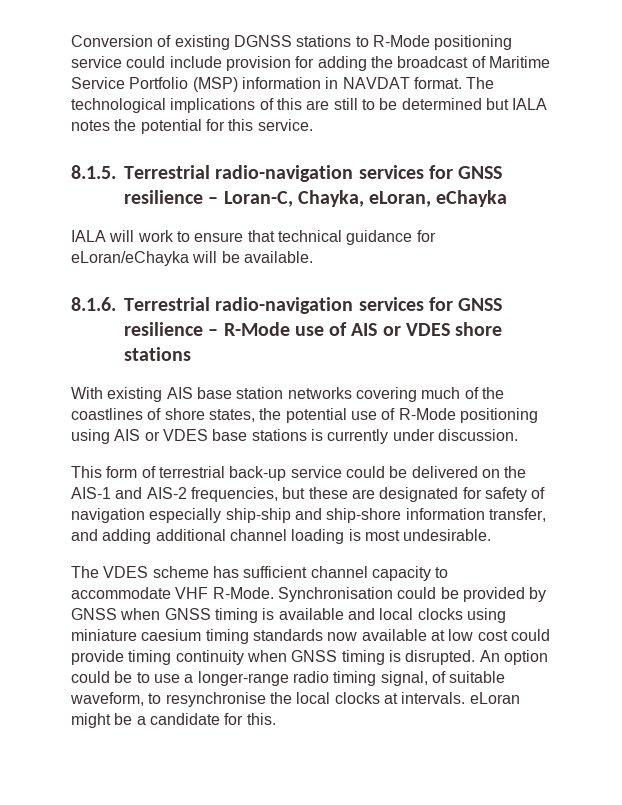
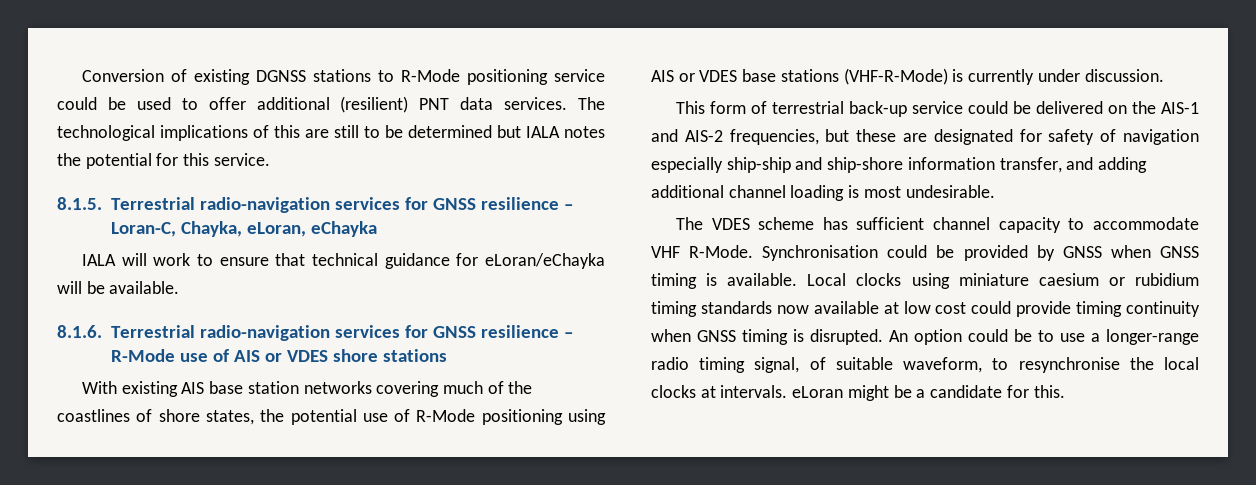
[169,56,550,71] [71,77,462,92] include provision for adding the broadcast of Maritime Service Portfolio (MSP) information in NAVDAT format. -> [107,96,568,113] be used to offer additional (resilient) PNT data services.
(307, 435) none -> [843,68,948,85] (VHF-R-Mode)
[278,608,414,620] available and local -> [727,273,847,286] available. Local
(202, 635) none -> [1108,273,1199,286] or rubidium

